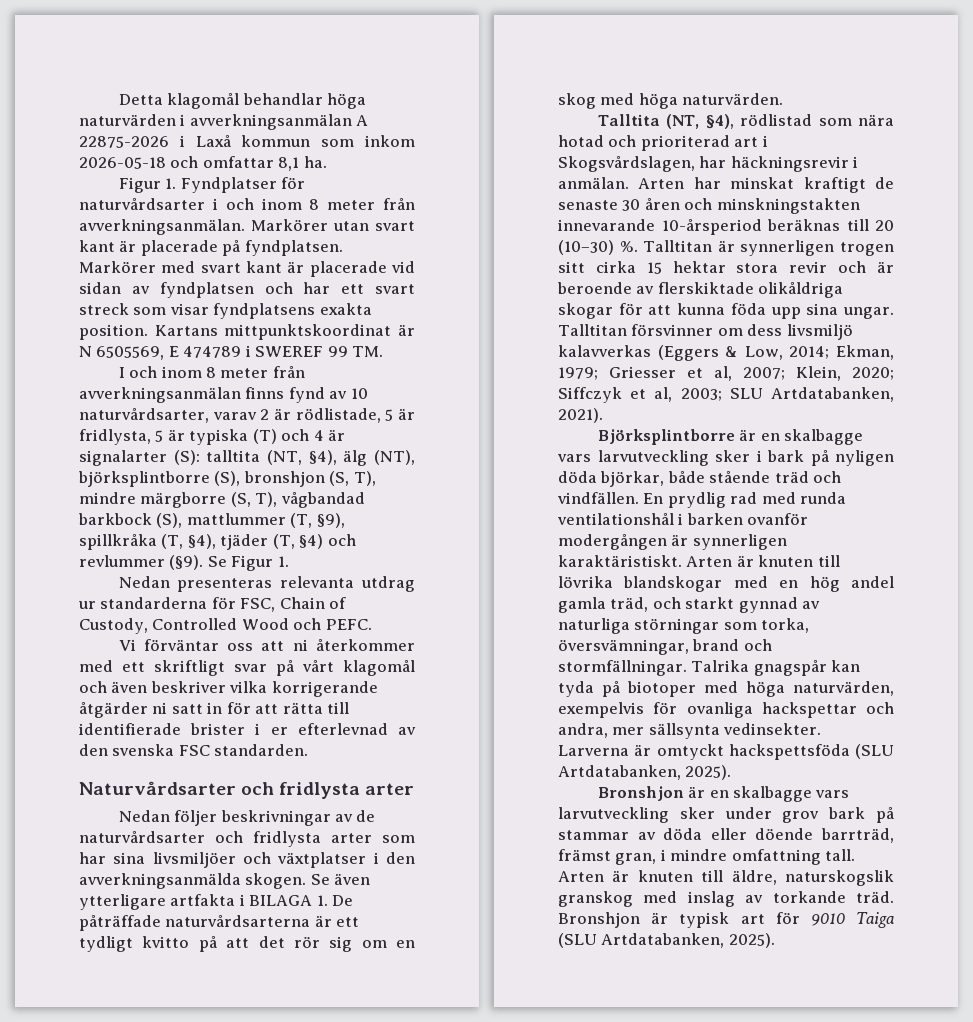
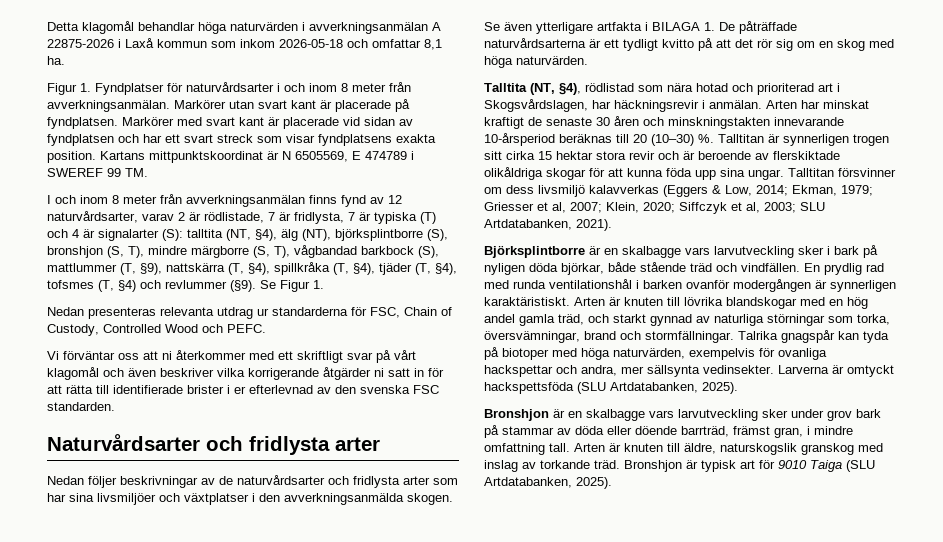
[350,388,368,399] 10 -> [388,195,402,204] 12
[385,409,394,421] 5 -> [268,212,275,221] 7
[155,430,164,442] 5 -> [348,212,355,221] 7
(345, 520) none -> [166,263,270,275] nattskärra (T, §4),
(295, 541) none -> [435,263,457,275] [47,280,114,292] §4), tofsmes (T,

